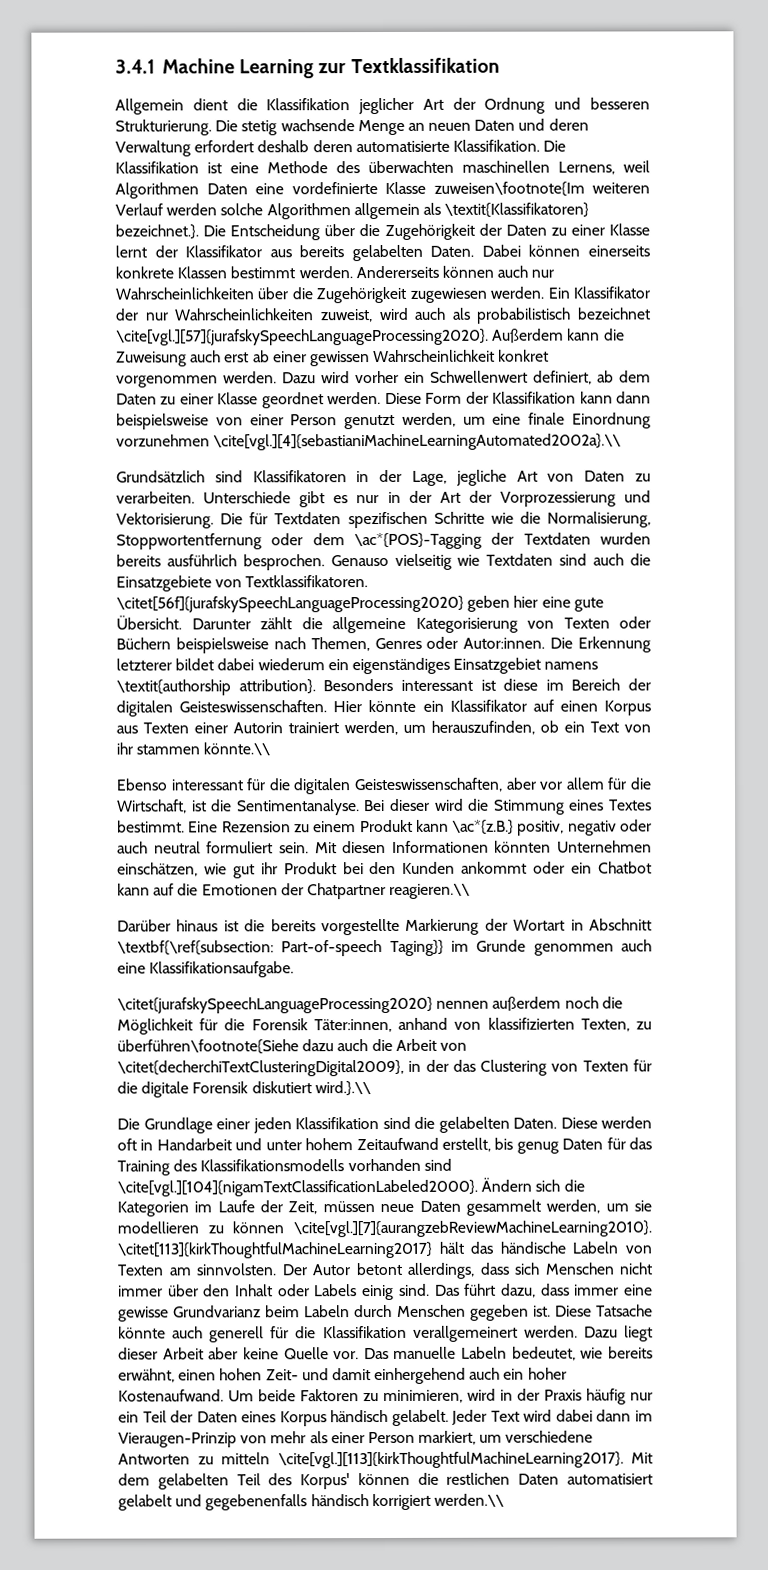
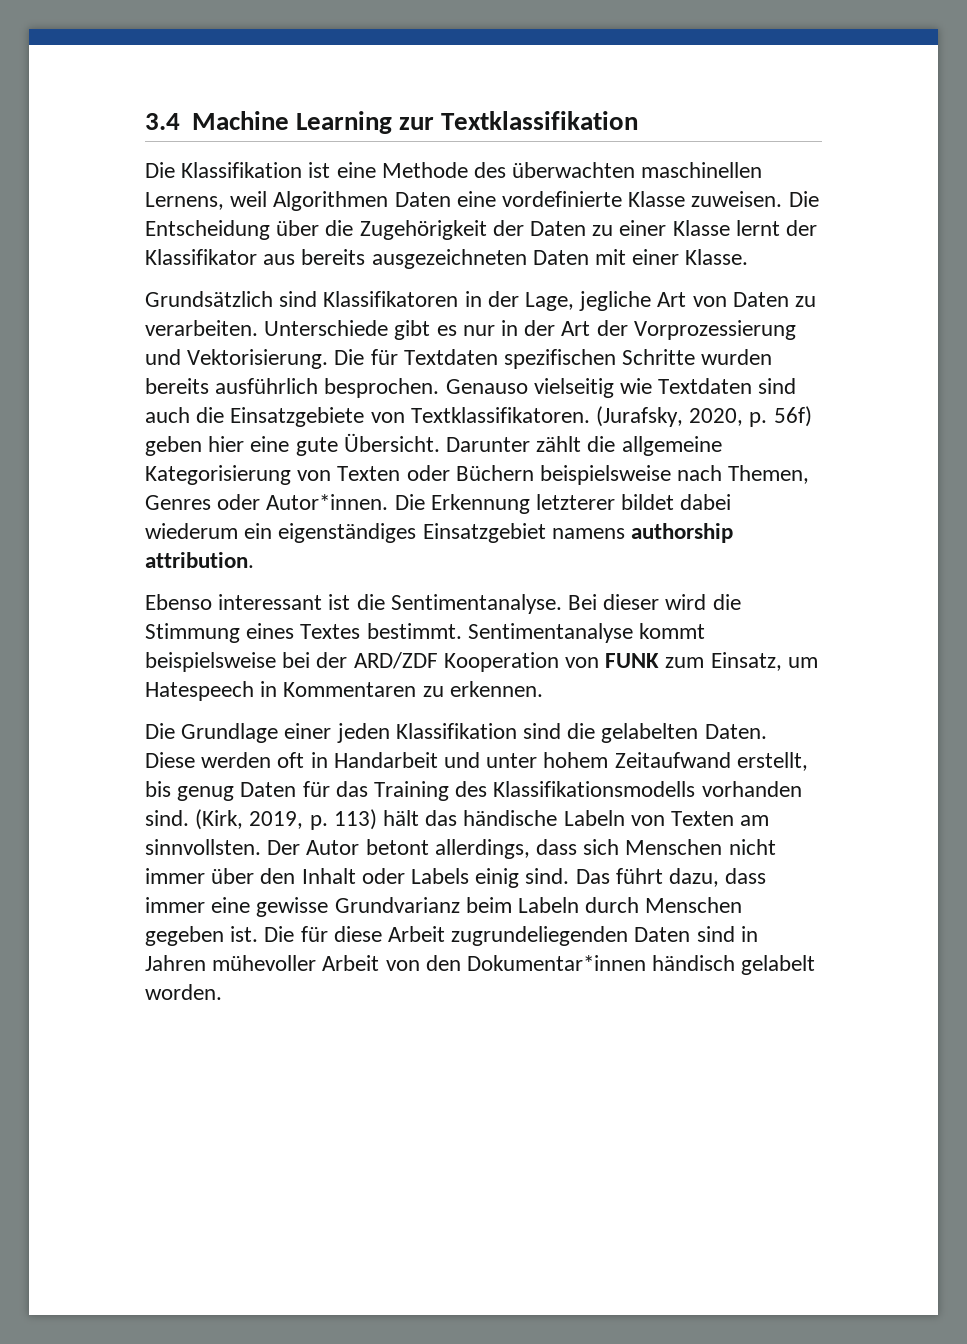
[115,59,155,74] 3.4.1 -> [145,113,180,130] 3.4
[115,97,650,115] [115,118,589,136] [115,139,540,157] Allgemein dient die Klassifikation jeglicher Art der Ordnung und besseren Strukturierung. Die stetig wachsende Menge an neuen Daten und deren Verwaltung erfordert deshalb deren automatisierte Klassifikation. -> (639, 120) none
[433,181,650,197] [115,202,590,220] [115,224,199,240] zuweisen\footnote{Im weiteren Verlauf werden solche Algorithmen allgemein als \textit{Klassifikatoren} bezeichnet.}. -> [691,191,783,207] zuweisen.
[351,244,650,262] [115,265,555,279] [115,286,650,304] [116,307,651,324] [116,328,625,346] [116,349,550,367] [116,370,651,388] [116,391,651,409] [116,412,651,430] [116,433,622,451] gelabelten Daten. Dabei können einerseits konkrete Klassen bestimmt werden. Andererseits können auch nur Wahrscheinlichkeiten über die Zugehörigkeit zugewiesen werden. Ein Klassifikator der nur Wahrscheinlichkeiten zuweist, wird auch als probabilistisch bezeichnet \cite[vgl.][57]{jurafskySpeechLanguageProcessing2020}. Außerdem kann die Zuweisung auch erst ab einer gewissen Wahrscheinlichkeit konkret vorgenommen werden. Dazu wird vorher ein Schwellenwert definiert, ab dem Daten zu einer Klasse geordnet werden. Diese Form der Klassifikation kann dann beispielsweise von einer Person genutzt werden, um eine finale Einordnung vorzunehmen \cite[vgl.][4]{sebastianiMachineLearningAutomated2002a}.\\ -> [371,249,749,269] ausgezeichneten Daten mit einer Klasse.
[490,511,651,528] [116,532,591,550] wie die Normalisierung, Stoppwortentfernung oder dem \ac*{POS}-Tagging der Textdaten -> (696, 357) none
[116,595,464,613] \citet[56f]{jurafskySpeechLanguageProcessing2020} -> [596,406,812,427] (Jurafsky, 2020, p. 56f)
[463,637,546,649] Autor:innen. -> [266,494,389,510] Autor*innen.
[116,678,651,696] [116,699,651,717] [116,720,651,736] [116,742,271,756] [116,777,653,795] [117,799,187,814] \textit{authorship attribution}. Besonders interessant ist diese im Bereich der digitalen Geisteswissenschaften. Hier könnte ein Klassifikator auf einen Korpus aus Texten einer Autorin trainiert werden, um herauszufinden, ob ein Text von ihr stammen könnte.\\ // Ebenso interessant für die digitalen Geisteswissenschaften, aber vor allem für die Wirtschaft, -> [631,523,734,543] [145,552,254,568] [145,594,323,610] authorship attribution. // Ebenso interessant
[188,819,652,836] [117,840,652,854] [117,861,653,879] [117,882,471,900] [117,918,652,936] [117,939,652,957] [117,961,295,978] [117,996,623,1014] [117,1017,652,1035] [117,1038,467,1055] [117,1059,652,1077] [117,1081,371,1098] Eine Rezension zu einem Produkt kann \ac*{z.B.} positiv, negativ oder auch neutral formuliert sein. Mit diesen Informationen könnten Unternehmen einschätzen, wie gut ihr Produkt bei den Kunden ankommt oder ein Chatbot kann auf die Emotionen der Chatpartner reagieren.\\ // Darüber hinaus ist die bereits vorgestellte Markierung der Wortart in Abschnitt \textbf{\ref{subsection: Part-of-speech Taging}} im Grunde genommen auch eine Klassifikationsaufgabe. // \citet{jurafskySpeechLanguageProcessing2020} nennen außerdem noch die Möglichkeit für die Forensik Täter:innen, anhand von klassifizierten Texten, zu überführen\footnote{Siehe dazu auch die Arbeit von \citet{decherchiTextClusteringDigital2009}, in der das Clustering von Texten für die digitale Forensik diskutiert wird.}.\\ -> [467,623,706,643] [145,652,818,672] [145,681,543,701] Sentimentanalyse kommt beispielsweise bei der ARD/ZDF Kooperation von FUNK zum Einsatz, um Hatespeech in Kommentaren zu erkennen.
[423,1158,452,1171] [117,1177,585,1197] [117,1199,653,1217] [117,1220,652,1238] [117,1241,432,1259] sind \cite[vgl.][104]{nigamTextClassificationLabeled2000}. Ändern sich die Kategorien im Laufe der Zeit, müssen neue Daten gesammelt werden, um sie modellieren zu können \cite[vgl.][7]{aurangzebReviewMachineLearning2010}. \citet[113]{kirkThoughtfulMachineLearning2017} -> [145,809,377,830] sind. (Kirk, 2019, p. 113)
[197,1263,277,1276] sinnvolsten. -> [145,839,261,855] sinnvollsten.
[554,1304,654,1317] [118,1325,653,1343] [118,1346,653,1361] [118,1367,567,1385] [118,1388,653,1405] [118,1409,654,1427] [118,1430,594,1448] [118,1451,653,1469] [118,1472,653,1490] [118,1493,504,1511] Diese Tatsache könnte auch generell für die Klassifikation verallgemeinert werden. Dazu liegt dieser Arbeit aber keine Quelle vor. Das manuelle Labeln bedeutet, wie bereits erwähnt, einen hohen Zeit- und damit einhergehend auch ein hoher Kostenaufwand. Um beide Faktoren zu minimieren, wird in der Praxis häufig nur ein Teil der Daten eines Korpus händisch gelabelt. Jeder Text wird dabei dann im Vieraugen-Prinzip von mehr als einer Person markiert, um verschiedene Antworten zu mitteln \cite[vgl.][113]{kirkThoughtfulMachineLearning2017}. Mit dem gelabelten Teil des Korpus' können die restlichen Daten automatisiert gelabelt und gegebenenfalls händisch korrigiert werden.\\ -> [264,926,758,946] [145,955,816,975] [145,984,222,1000] Die für diese Arbeit zugrundeliegenden Daten sind in Jahren mühevoller Arbeit von den Dokumentar*innen händisch gelabelt worden.

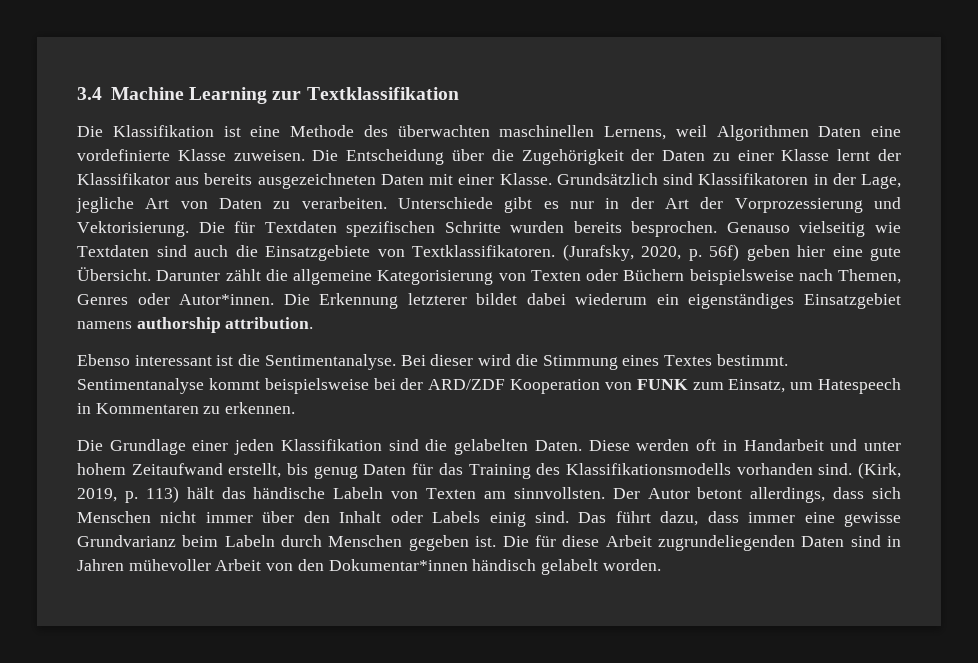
(749, 257) // -> (552, 179) none
[215,378,319,394] ausführlich -> (622, 227) none

